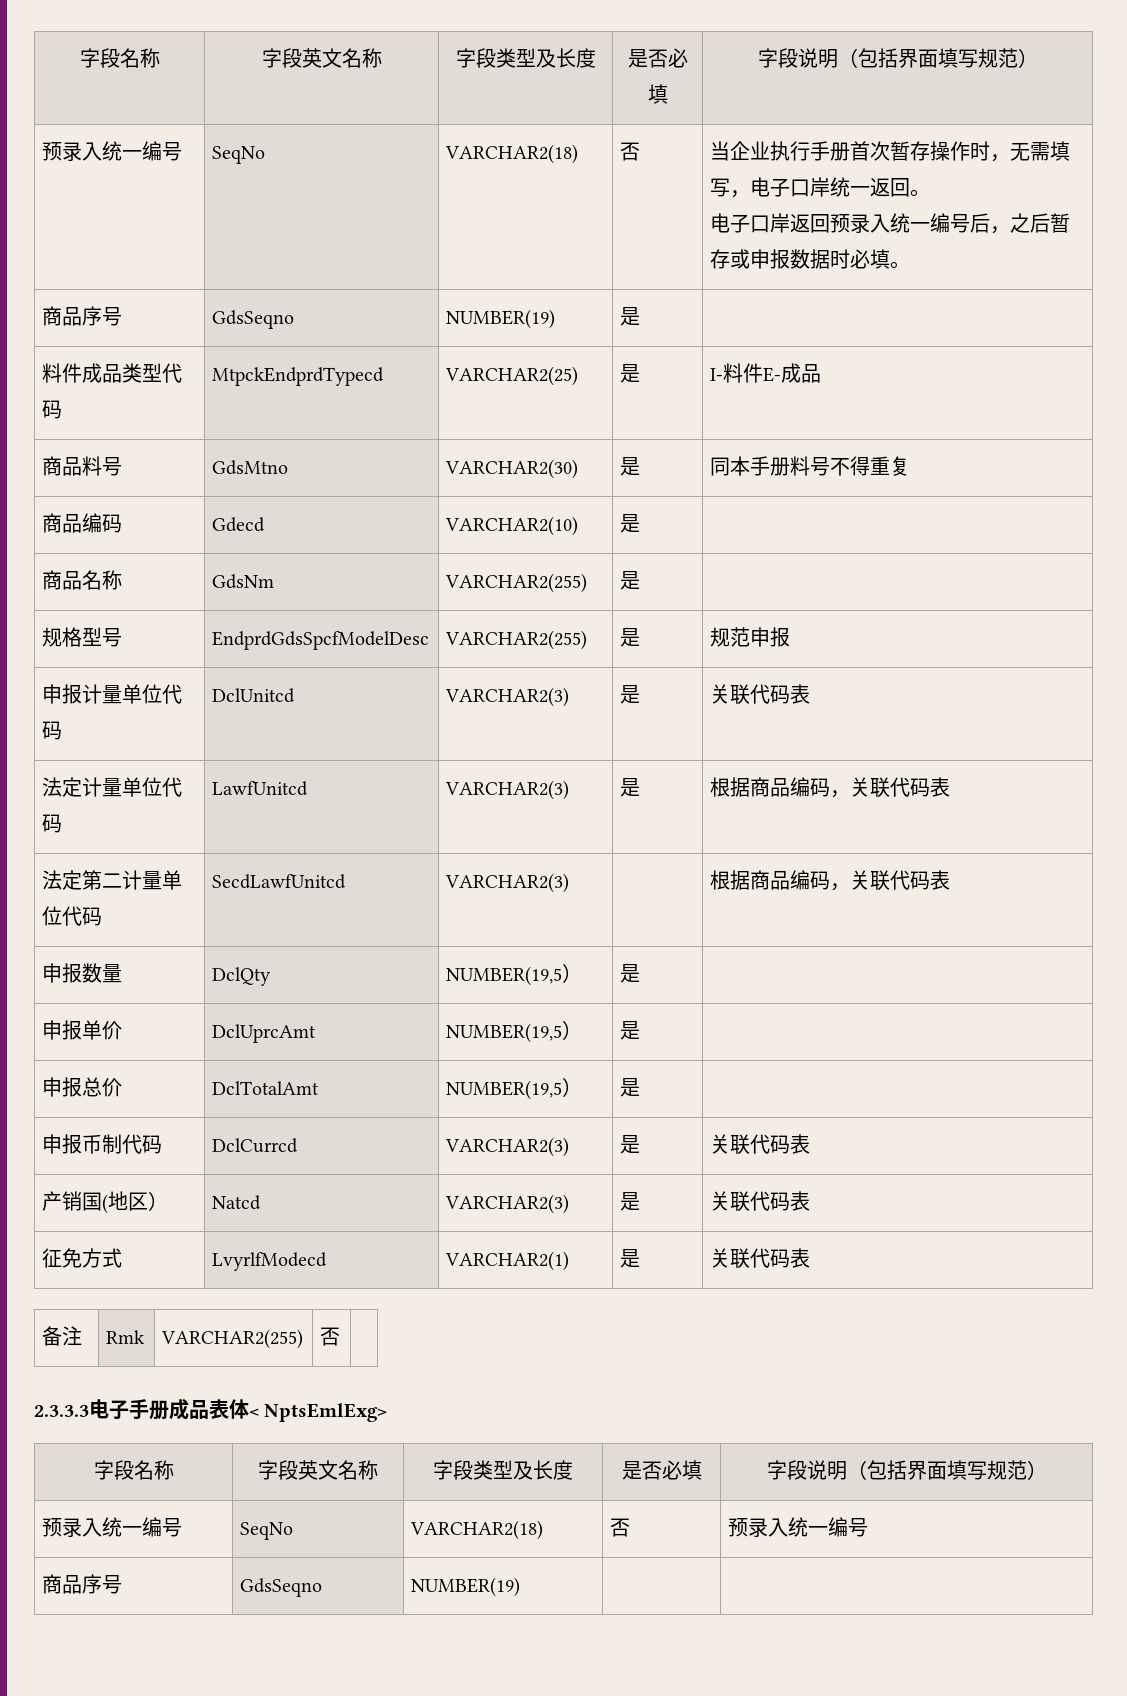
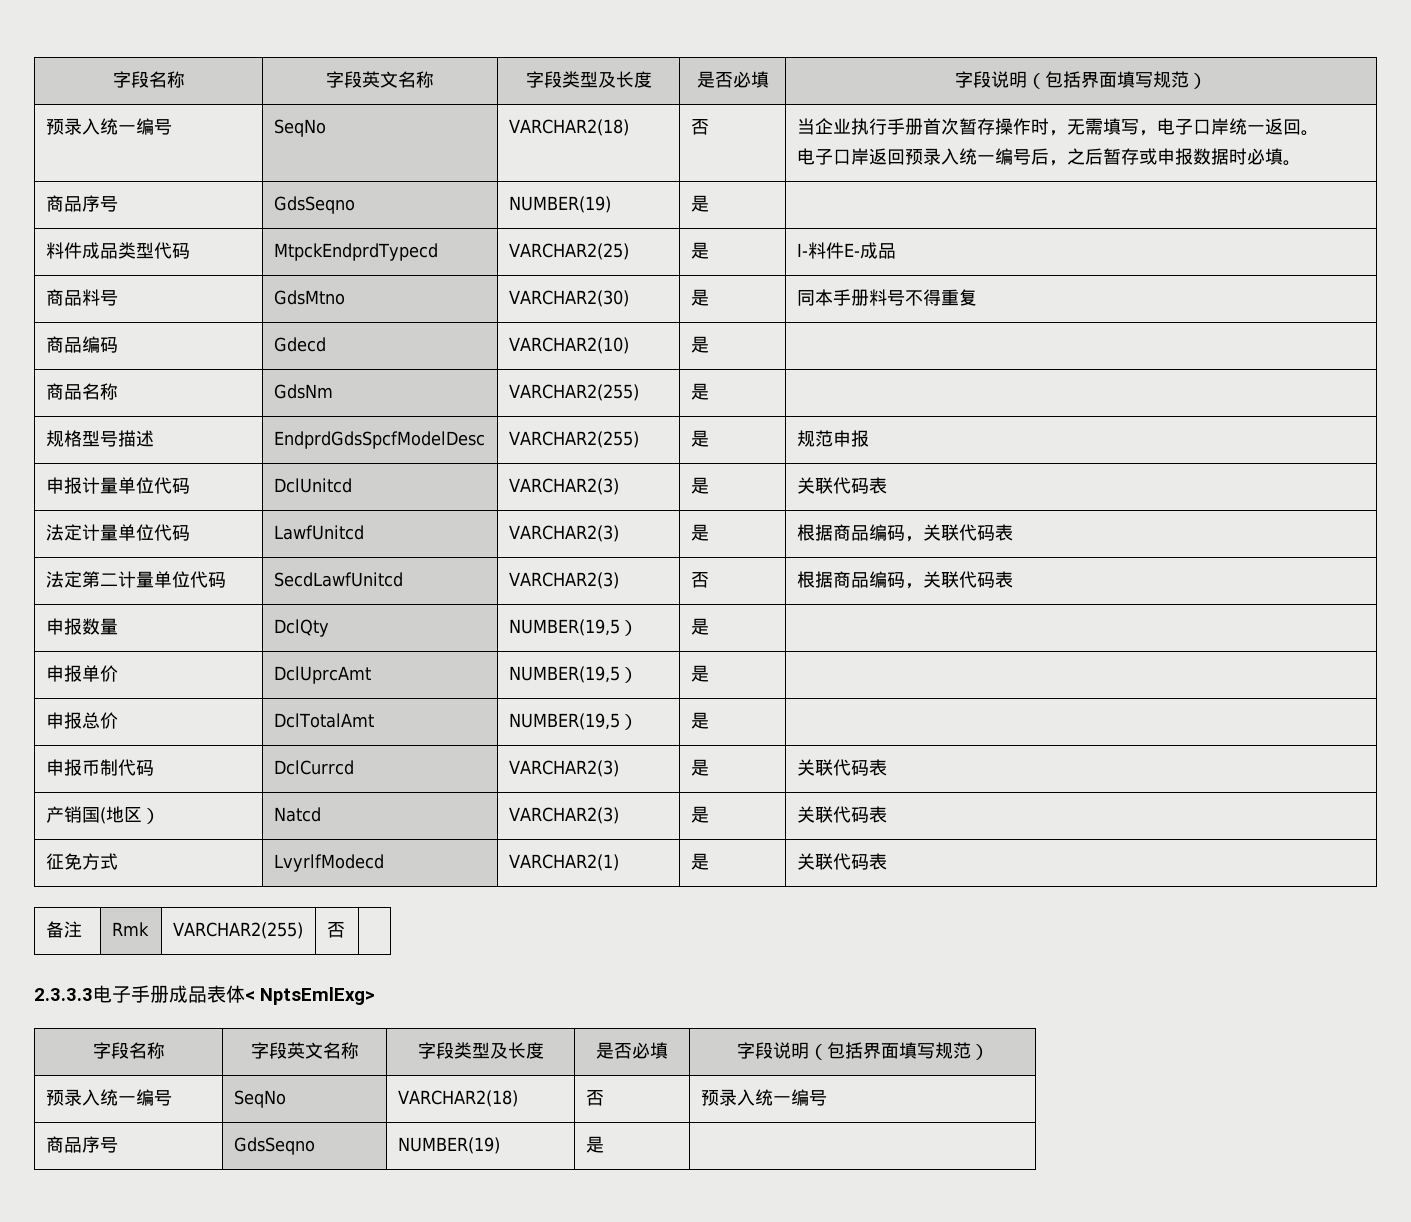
(123, 637) none -> [117,430,154,447] 描述
(570, 883) none -> [690,572,709,588] 否
(521, 1587) none -> [585,1136,604,1153] 是

